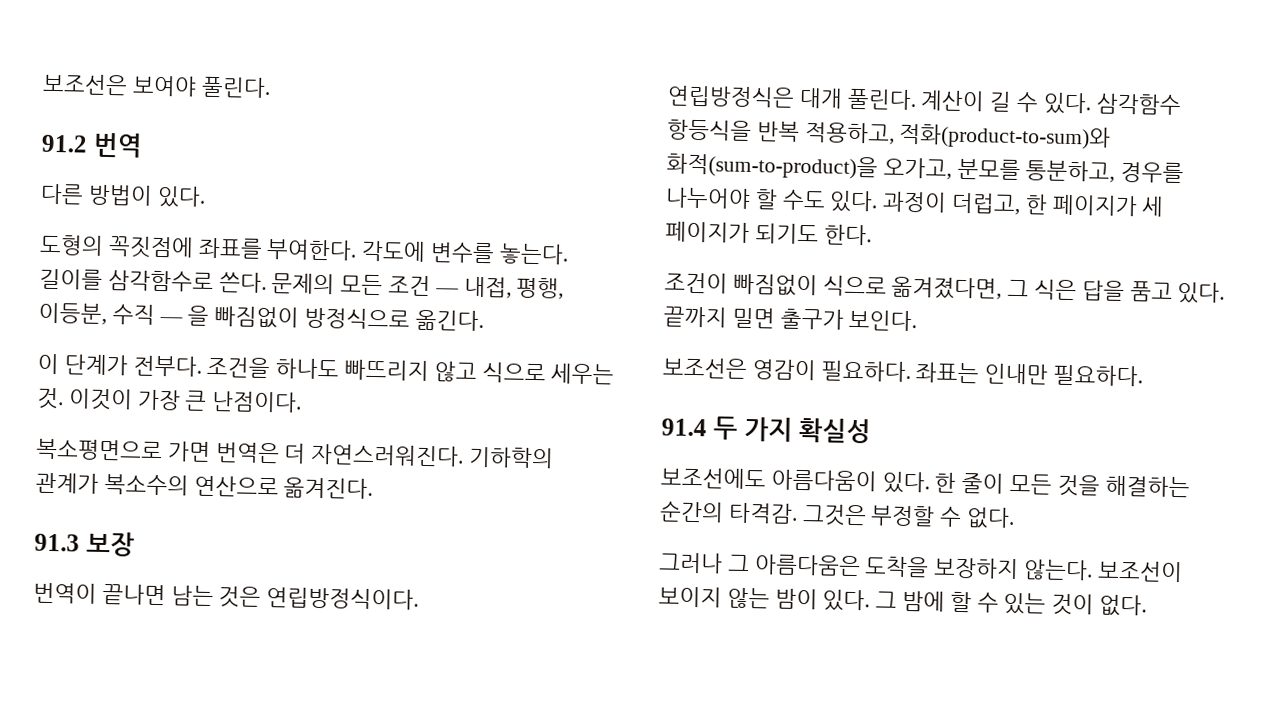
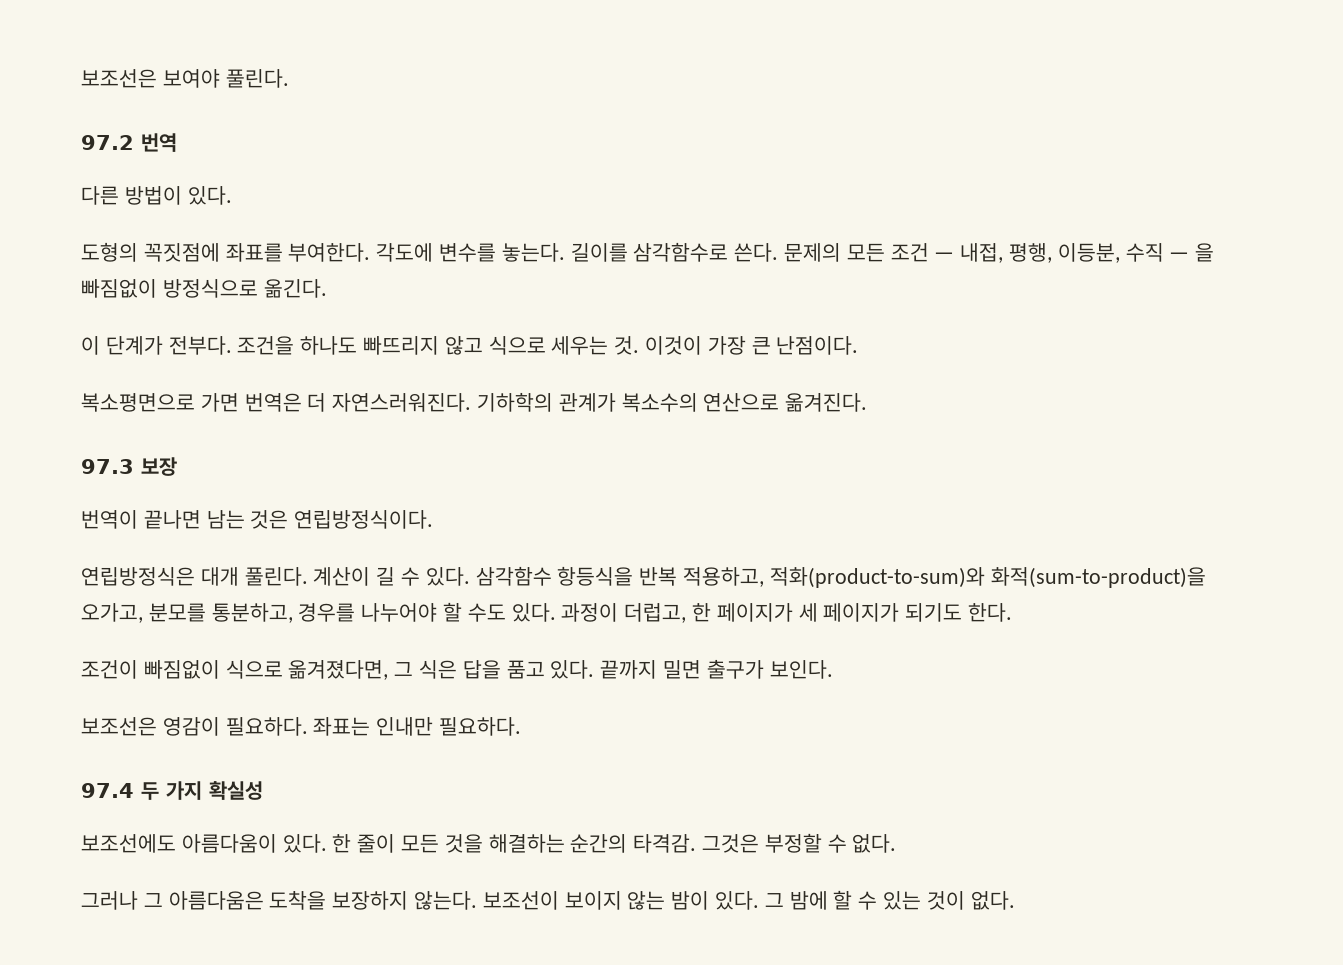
[41,134,88,153] 91.2 -> [81,135,134,150] 97.2
[34,533,80,552] 91.3 -> [81,459,134,474] 97.3
[661,418,707,437] 91.4 -> [81,783,134,798] 97.4

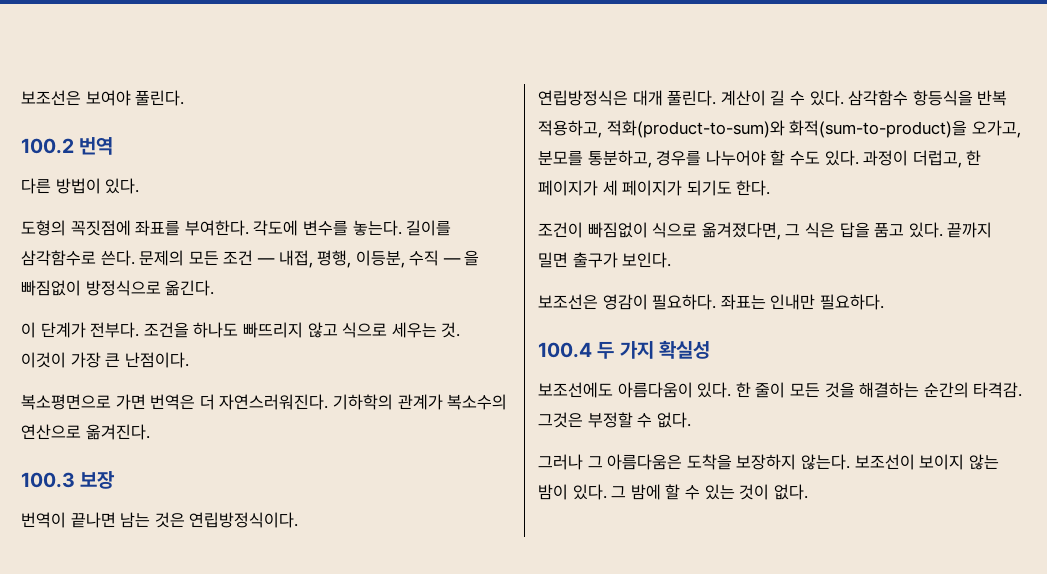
[81,135,134,150] 97.2 -> [21,138,74,154] 100.2
[81,459,134,474] 97.3 -> [21,472,75,488] 100.3
[81,783,134,798] 97.4 -> [538,342,592,358] 100.4

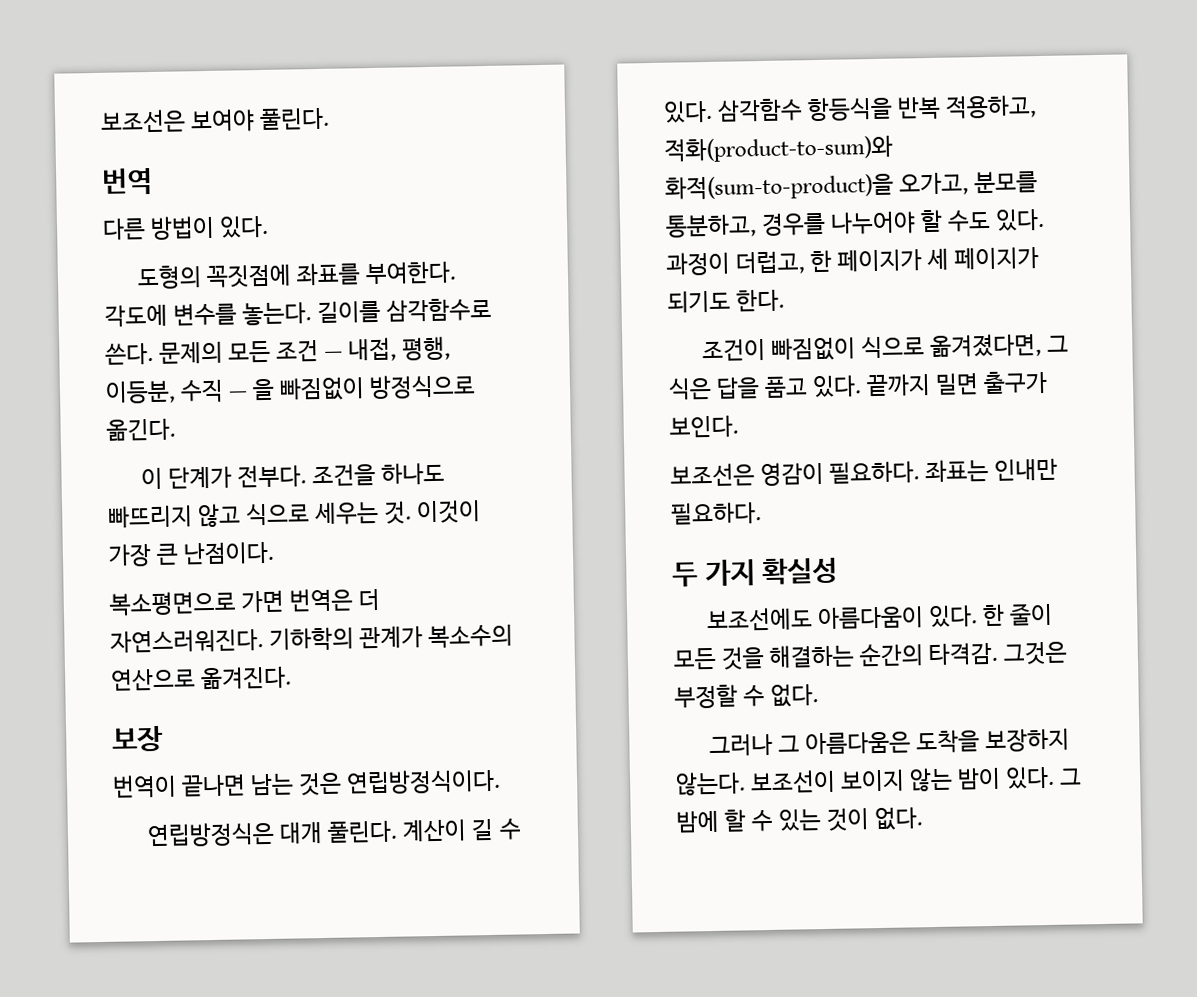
[21,138,74,154] 100.2 -> (331, 119) none
[21,472,75,488] 100.3 -> (293, 678) none
[538,342,592,358] 100.4 -> (762, 513) none

